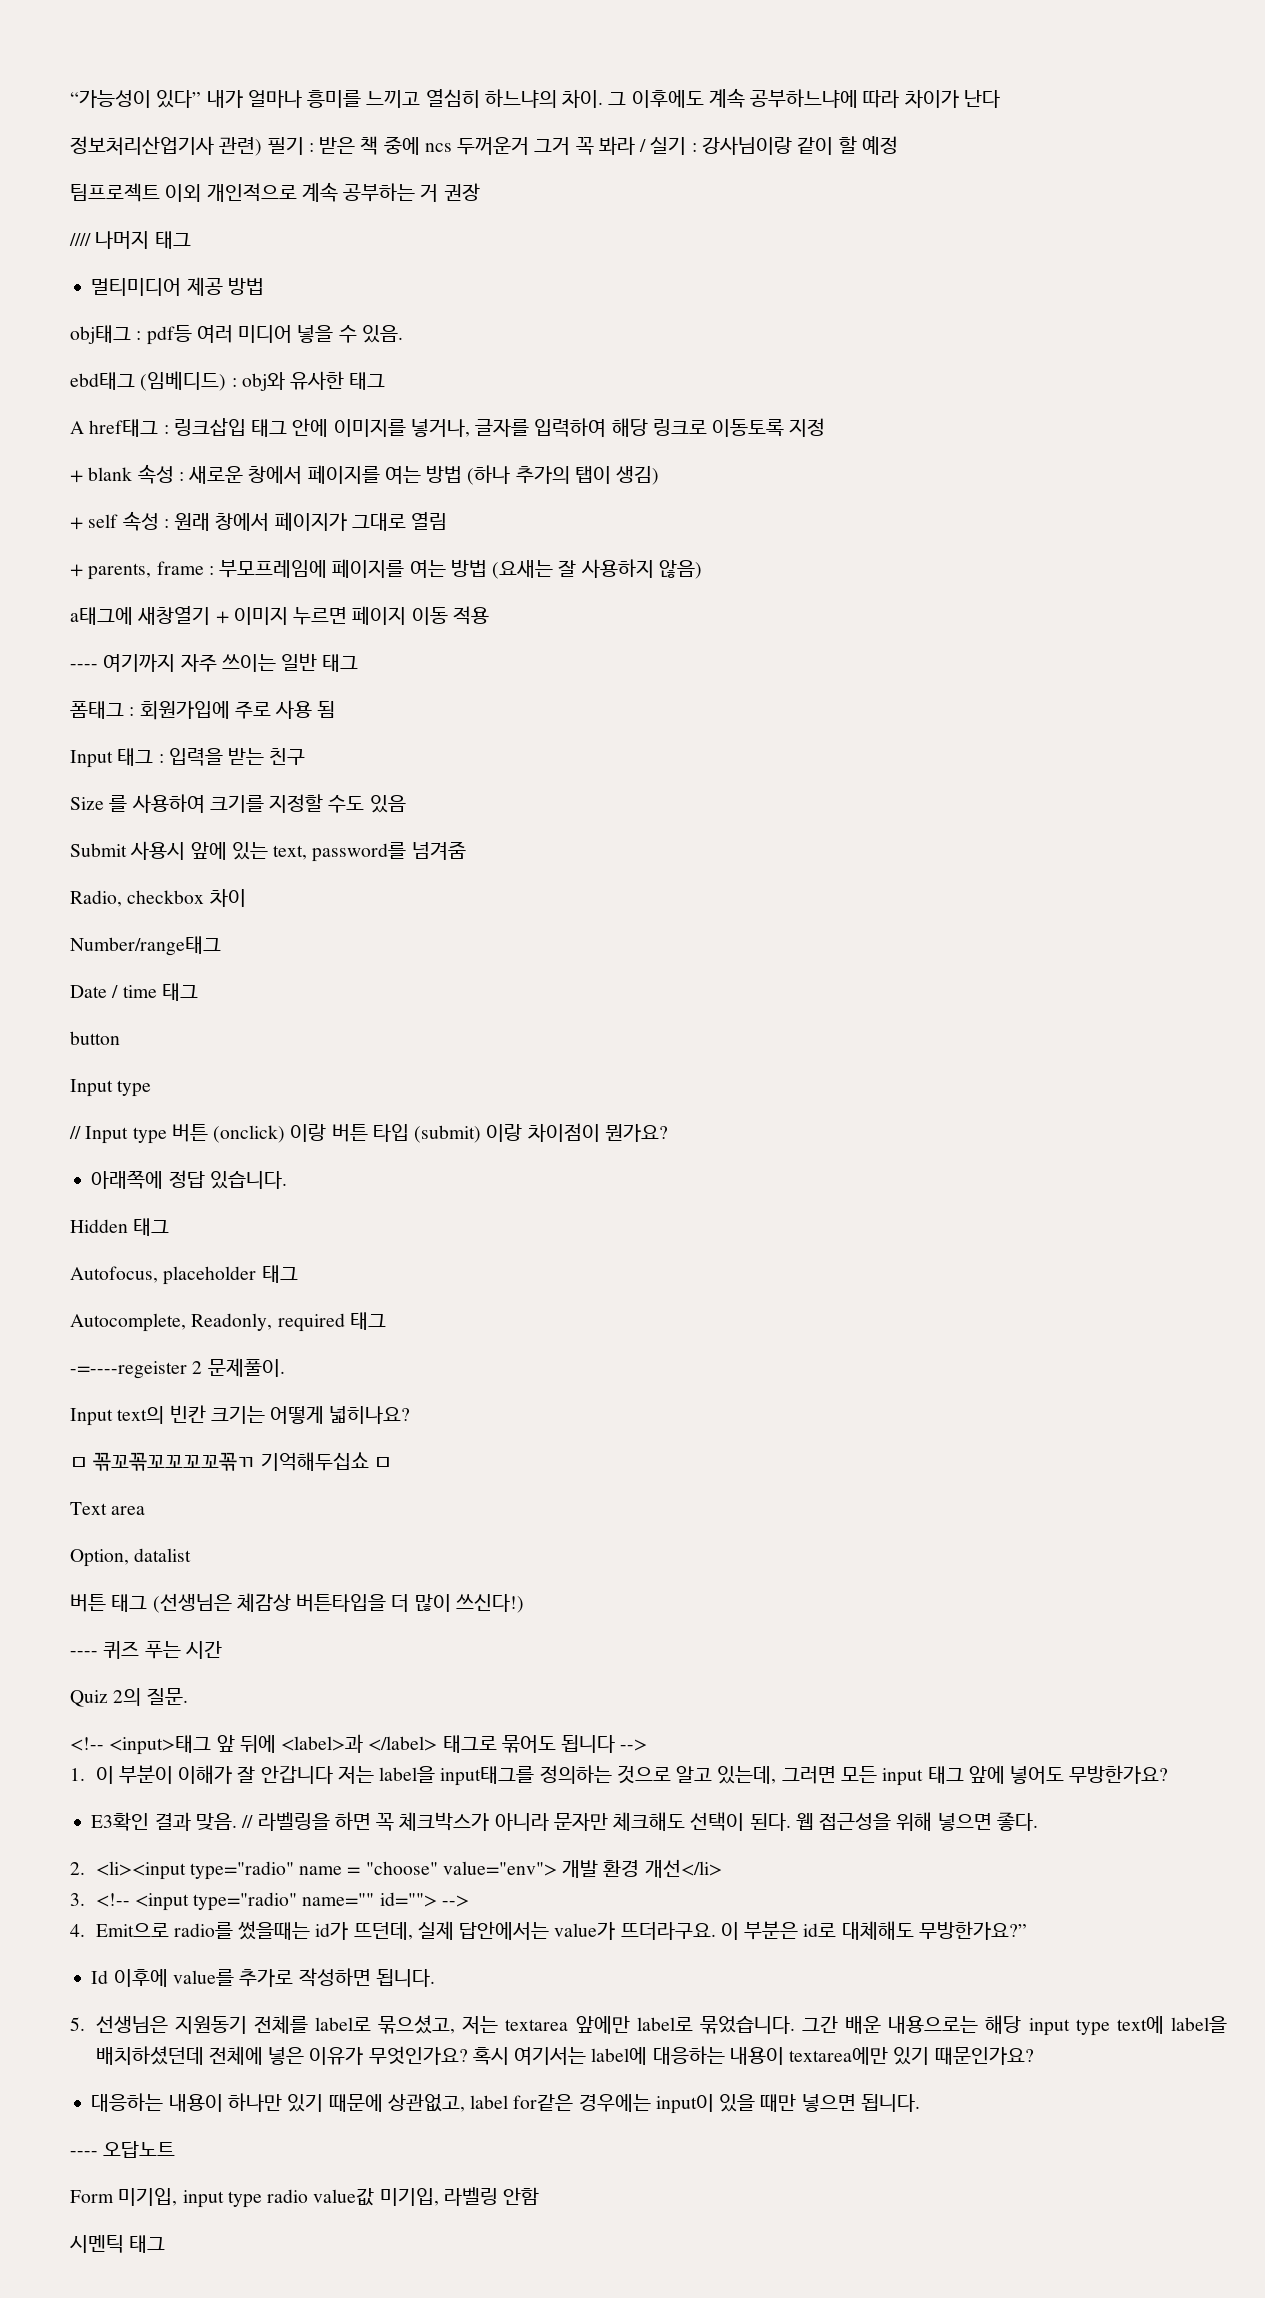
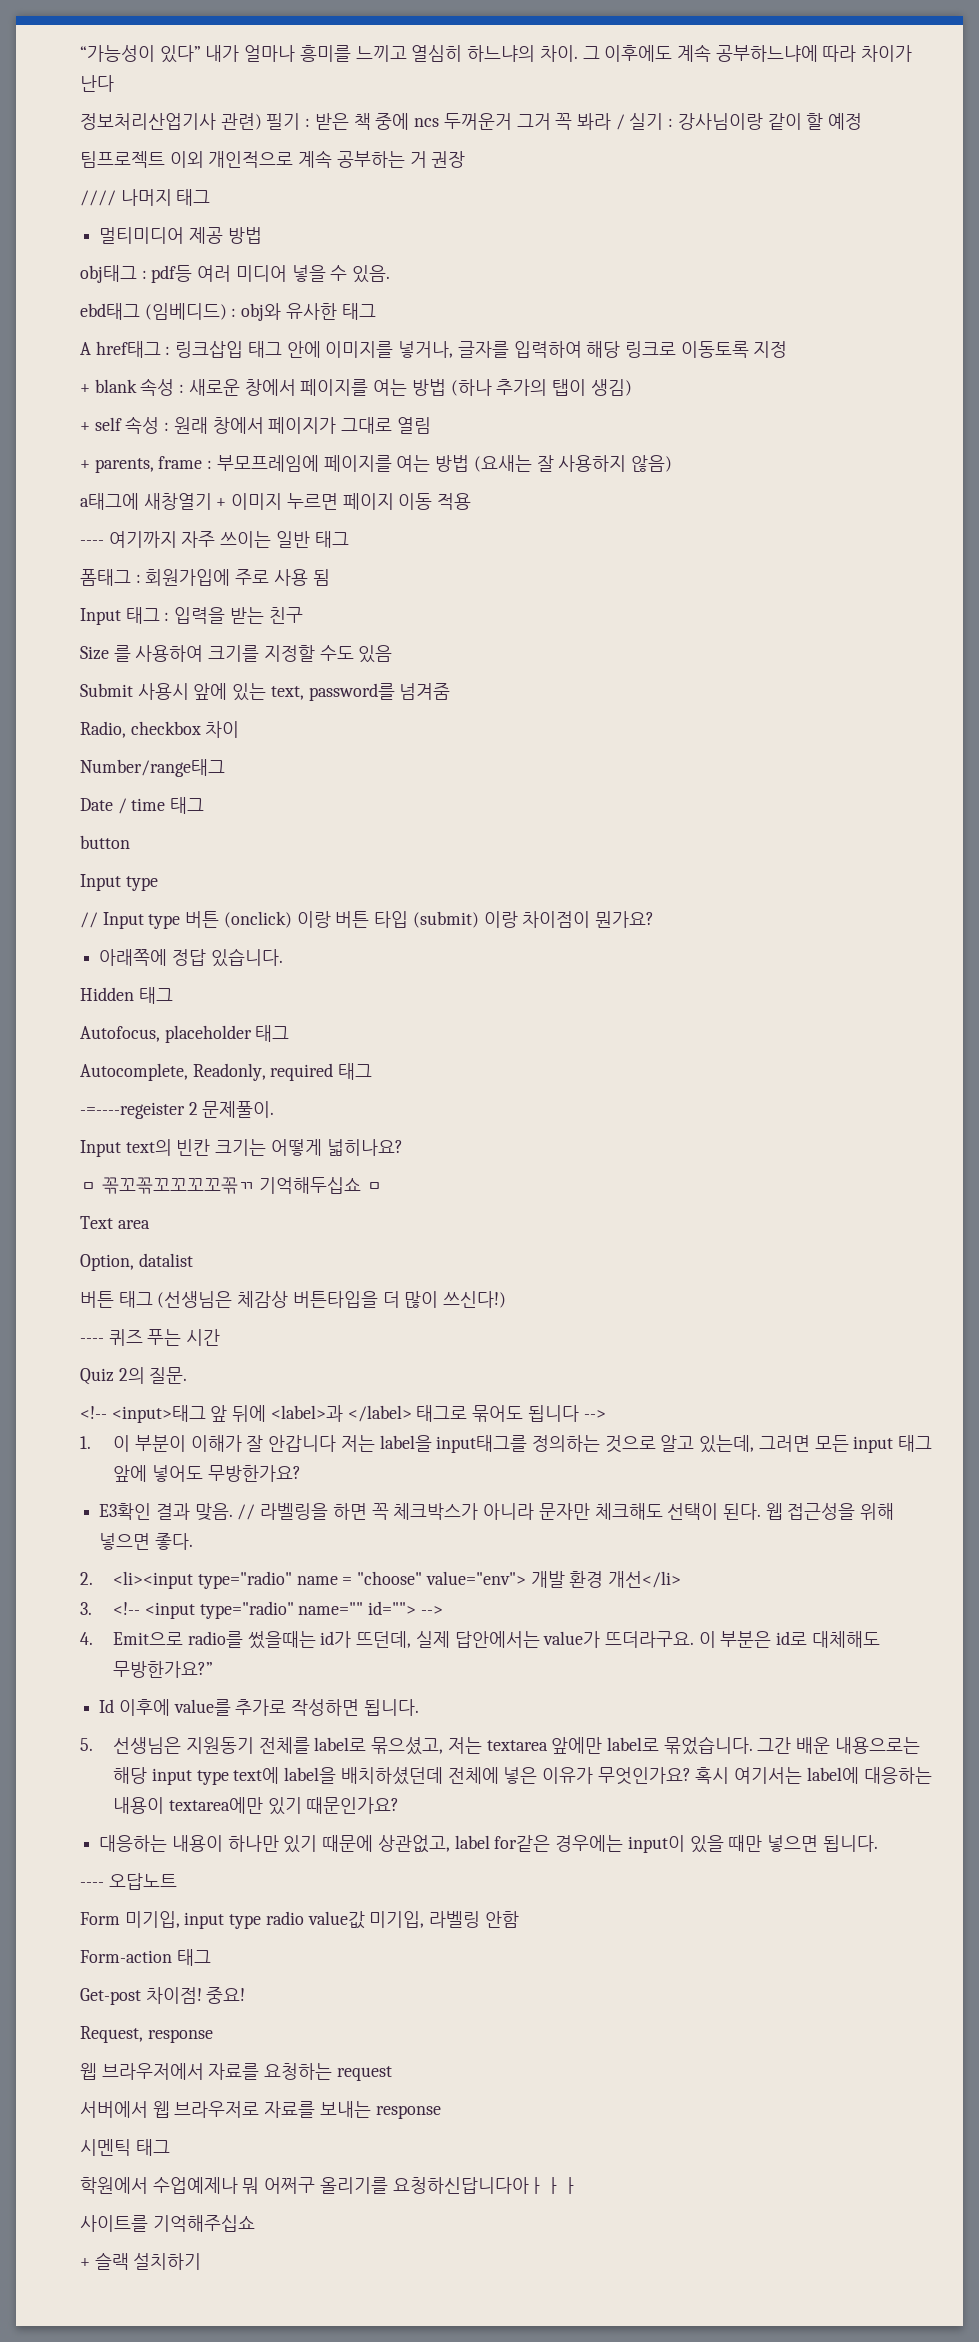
[70,2235,166,2253] 시멘틱 태그 -> [80,1949,211,1966] [80,1987,246,2005] [80,2026,213,2043] [80,2063,392,2081] [80,2101,441,2119] [80,2139,170,2156] [80,2177,580,2194] [80,2215,255,2232] [80,2252,202,2270] Form-action 태그 // Get-post 차이점! 중요! // Request, response // 웹 브라우저에서 자료를 요청하는 request // 서버에서 웹 브라우저로 자료를 보내는 response // 시멘틱 태그 // 학원에서 수업예제나 뭐 어쩌구 올리기를 요청하신답니다아ㅏㅏㅏ // 사이트를 기억해주십쇼 // + 슬랙 설치하기

